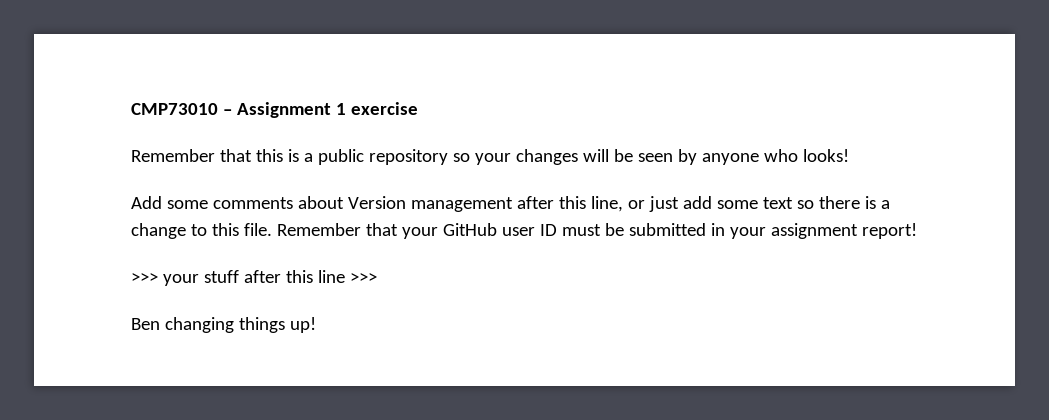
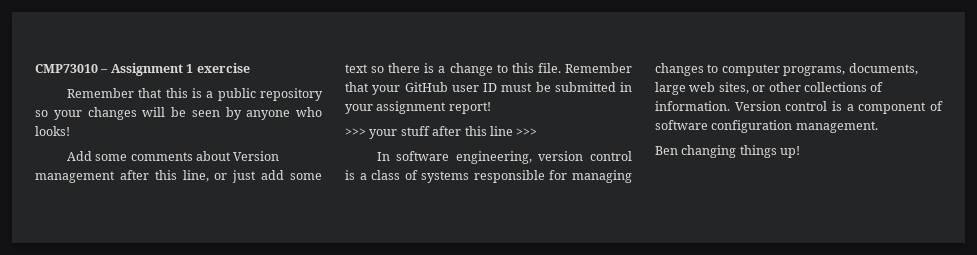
(377, 278) none -> [376,151,632,164] [345,170,632,183] [655,63,918,76] [655,82,884,95] [655,101,943,114] [655,120,878,133] // In software engineering, version control is a class of systems responsible for managing changes to computer programs, documents, large web sites, or other collections of information. Version control is a component of software configuration management.

